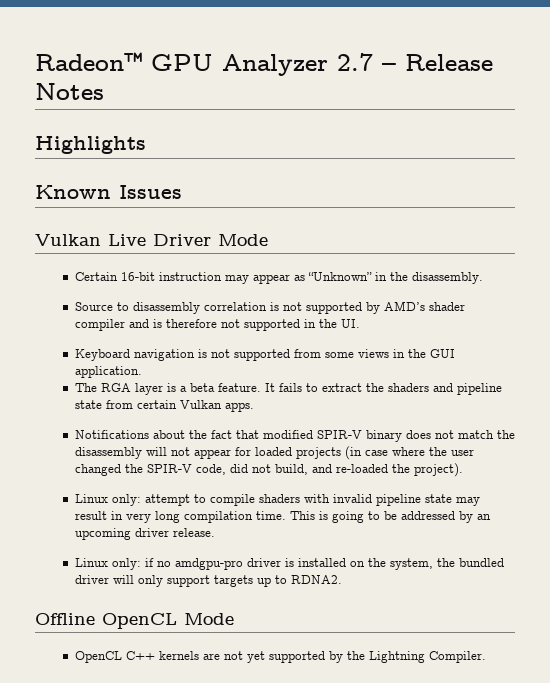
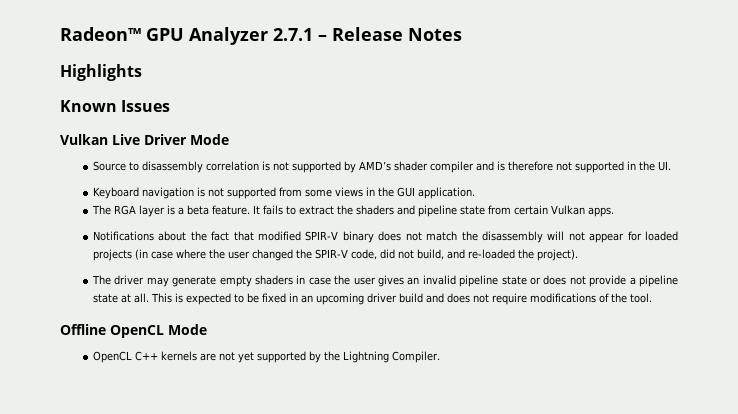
[337,53,373,71] 2.7 -> [273,28,313,41] 2.7.1
[74,272,483,284] // Certain 16-bit instruction may appear as “Unknown” in the disassembly. -> (229, 139) none
[74,494,480,506] [74,511,286,523] Linux only: attempt to compile shaders with invalid pipeline state may result in very long compilation time. -> [91,275,678,287] [92,293,149,303] The driver may generate empty shaders in case the user gives an invalid pipeline state or does not provide a pipeline state at all.
[331,511,364,523] going -> [185,293,231,305] expected
[400,511,473,523] addressed by -> [261,293,298,303] fixed in
[172,528,215,537] [74,558,504,570] [74,575,342,587] release. // Linux only: if no amdgpu-pro driver is installed on the system, the bundled driver will only support targets up to RDNA2. -> [398,293,652,305] build and does not require modifications of the tool.

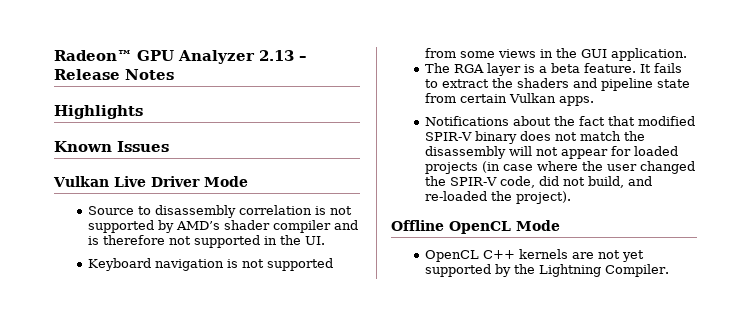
[273,28,313,41] 2.7.1 -> [259,50,294,61] 2.13
[91,275,678,287] [92,293,652,305] // The driver may generate empty shaders in case the user gives an invalid pipeline state or does not provide a pipeline state at all. This is expected to be fixed in an upcoming driver build and does not require modifications of the tool. -> (572, 197) none

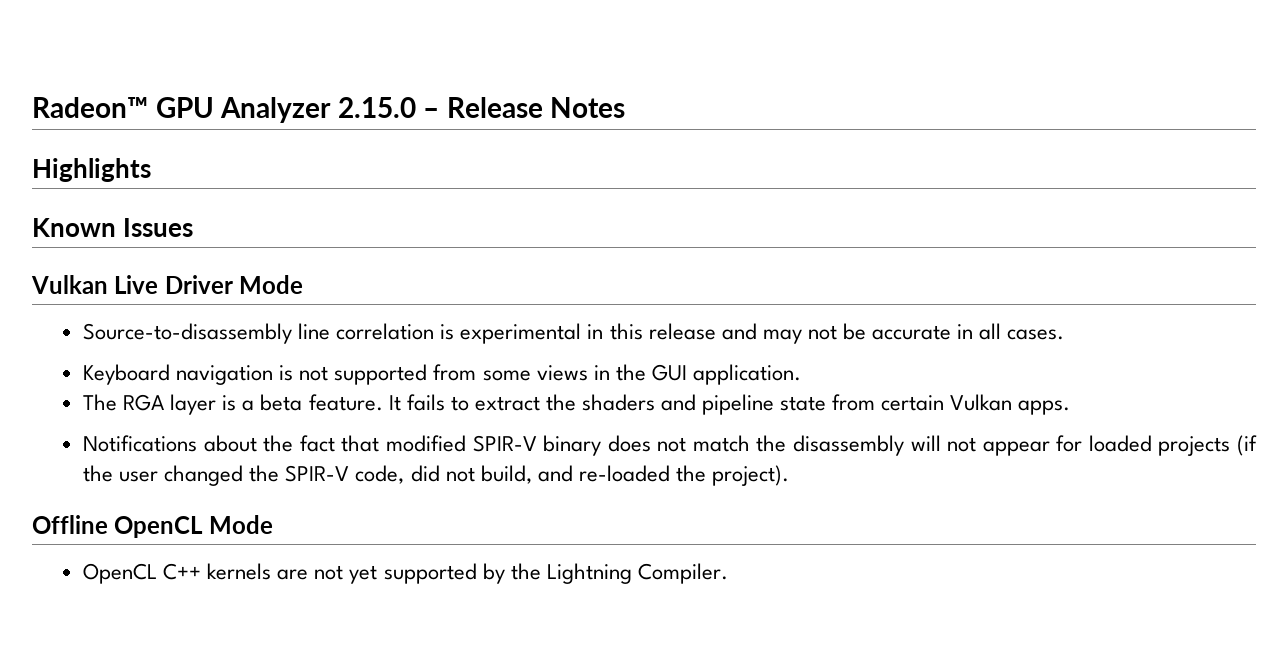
[259,50,294,61] 2.13 -> [337,97,416,118] 2.15.0
[88,205,353,218] [88,220,359,233] [88,235,326,248] Source to disassembly correlation is not supported by AMD’s shader compiler and is therefore not supported in the UI. -> [83,323,1065,344] Source-to-disassembly line correlation is experimental in this release and may not be accurate in all cases.
[482,161,579,173] (in case where -> [1236,435,1257,456] (if

